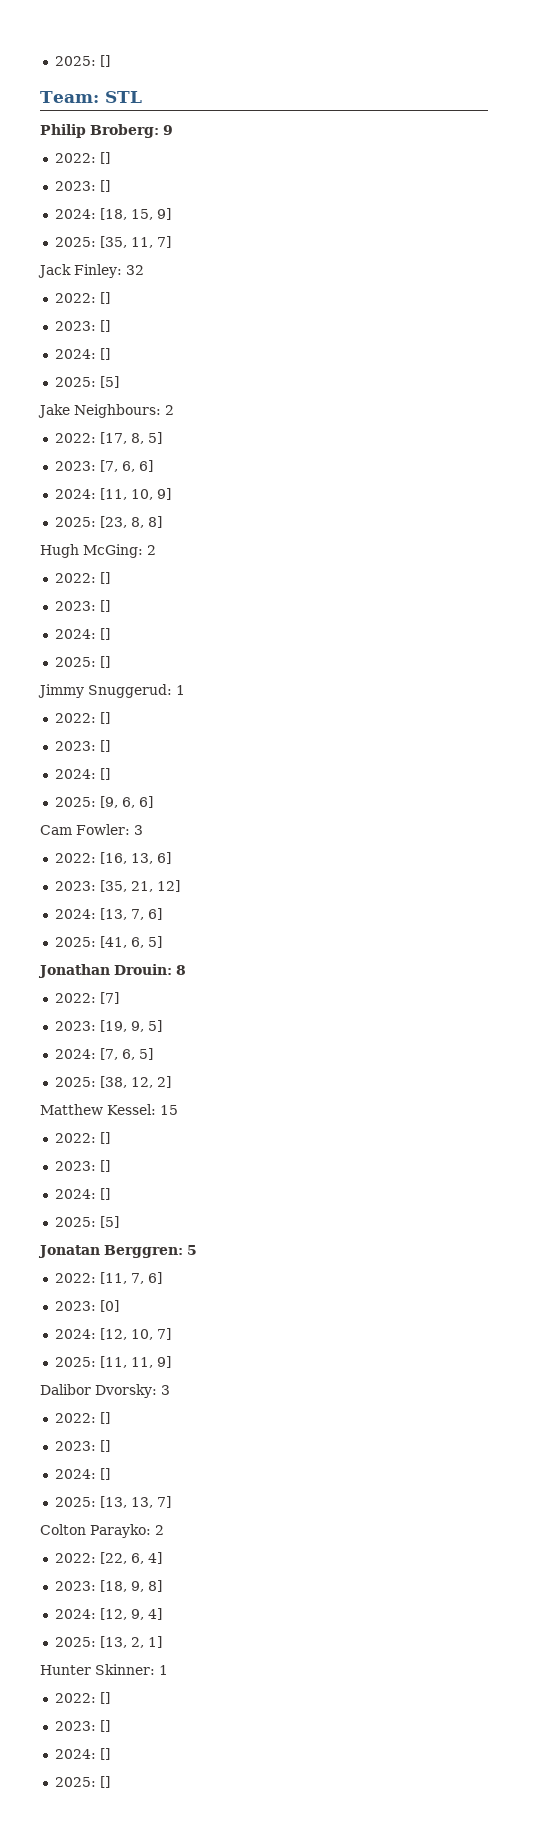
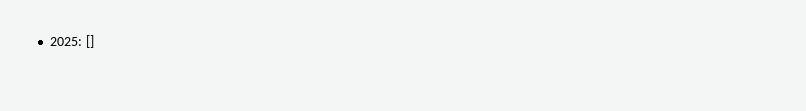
[54,55,110,67] [40,91,142,103] [40,124,173,138] [54,152,110,164] [54,180,110,192] [54,208,171,220] [54,236,171,248] [38,264,144,278] [54,292,110,304] [54,320,110,332] [54,348,110,360] [54,376,119,388] [38,404,174,418] [54,432,162,444] [54,460,153,472] [54,488,171,500] [54,516,162,528] [40,544,156,558] [54,572,110,584] [54,600,110,612] [54,628,110,640] [54,656,110,668] [38,684,185,698] [54,712,110,724] [54,740,110,752] [54,768,110,780] [54,796,153,808] [40,824,143,835] [54,852,171,864] [54,880,180,892] [54,908,162,920] [54,936,162,948] [38,964,186,978] [54,992,119,1004] [54,1020,162,1032] [54,1048,153,1060] [54,1076,171,1088] [40,1104,178,1115] [54,1132,110,1144] [54,1160,110,1172] [54,1188,110,1200] [54,1216,119,1228] [38,1245,197,1258] [54,1272,162,1284] [54,1300,119,1312] [54,1328,171,1340] [54,1356,171,1368] [40,1384,170,1398] [54,1412,110,1424] [54,1440,110,1452] [54,1468,110,1480] [54,1496,171,1508] [40,1524,164,1538] [54,1552,162,1564] [54,1580,162,1592] [54,1608,162,1620] [54,1636,162,1648] [40,1664,168,1675] [54,1692,110,1704] [54,1720,110,1732] [54,1748,110,1760] [54,1776,110,1788] 2025: [] // Team: STL // Philip Broberg: 9 // 2022: [] // 2023: [] // 2024: [18, 15, 9] // 2025: [35, 11, 7] // Jack Finley: 32 // 2022: [] // 2023: [] // 2024: [] // 2025: [5] // Jake Neighbours: 2 // 2022: [17, 8, 5] // 2023: [7, 6, 6] // 2024: [11, 10, 9] // 2025: [23, 8, 8] // Hugh McGing: 2 // 2022: [] // 2023: [] // 2024: [] // 2025: [] // Jimmy Snuggerud: 1 // 2022: [] // 2023: [] // 2024: [] // 2025: [9, 6, 6] // Cam Fowler: 3 // 2022: [16, 13, 6] // 2023: [35, 21, 12] // 2024: [13, 7, 6] // 2025: [41, 6, 5] // Jonathan Drouin: 8 // 2022: [7] // 2023: [19, 9, 5] // 2024: [7, 6, 5] // 2025: [38, 12, 2] // Matthew Kessel: 15 // 2022: [] // 2023: [] // 2024: [] // 2025: [5] // Jonatan Berggren: 5 // 2022: [11, 7, 6] // 2023: [0] // 2024: [12, 10, 7] // 2025: [11, 11, 9] // Dalibor Dvorsky: 3 // 2022: [] // 2023: [] // 2024: [] // 2025: [13, 13, 7] // Colton Parayko: 2 // 2022: [22, 6, 4] // 2023: [18, 9, 8] // 2024: [12, 9, 4] // 2025: [13, 2, 1] // Hunter Skinner: 1 // 2022: [] // 2023: [] // 2024: [] // 2025: [] -> [50,35,95,48] 2025: []

